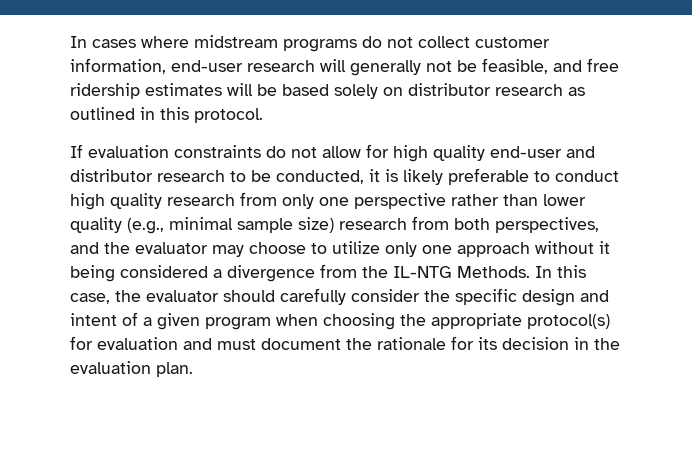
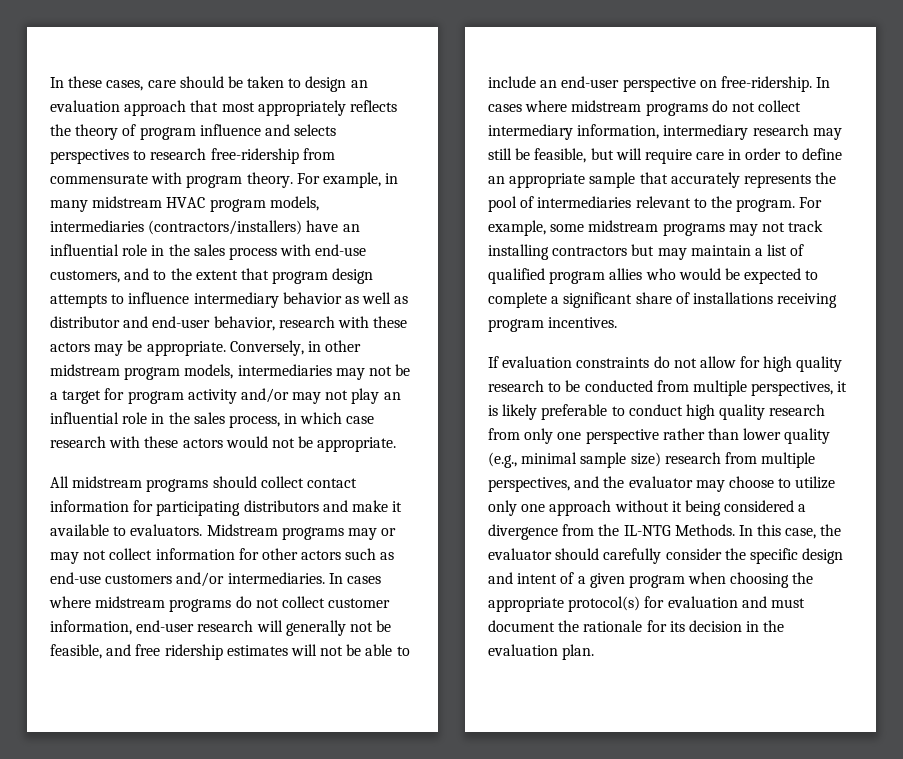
[70,36,87,48] In -> [50,76,368,92] [50,100,397,116] [50,124,337,140] [50,148,335,164] [50,172,399,188] [50,196,319,212] [50,220,360,235] [50,244,367,260] [50,268,374,284] [50,292,409,308] [50,316,408,331] [50,340,362,356] [50,364,411,380] [50,388,401,404] [50,412,375,428] [50,436,397,452] [50,476,357,492] [50,500,403,516] [50,524,397,540] [50,548,395,564] [50,572,343,587] In these cases, care should be taken to design an evaluation approach that most appropriately reflects the theory of program influence and selects perspectives to research free-ridership from commensurate with program theory. For example, in many midstream HVAC program models, intermediaries (contractors/installers) have an influential role in the sales process with end-use customers, and to the extent that program design attempts to influence intermediary behavior as well as distributor and end-user behavior, research with these actors may be appropriate. Conversely, in other midstream program models, intermediaries may not be a target for program activity and/or may not play an influential role in the sales process, in which case research with these actors would not be appropriate. // All midstream programs should collect contact information for participating distributors and make it available to evaluators. Midstream programs may or may not collect information for other actors such as end-use customers and/or intermediaries. In
[257,83,585,99] [70,107,263,123] be based solely on distributor research as outlined in this protocol. -> [320,644,410,656] [488,76,831,92] [488,100,802,116] [488,124,842,140] [488,148,842,164] [488,172,837,188] [488,196,823,212] [488,220,824,236] [488,244,805,260] [488,268,819,284] [488,292,838,308] [488,317,618,332] not be able to include an end-user perspective on free-ridership. In cases where midstream programs do not collect intermediary information, intermediary research may still be feasible, but will require care in order to define an appropriate sample that accurately represents the pool of intermediaries relevant to the program. For example, some midstream programs may not track installing contractors but may maintain a list of qualified program allies who would be expected to complete a significant share of installations receiving program incentives.
[490,146,595,158] [70,169,364,184] end-user and distributor research to be conducted, -> [488,380,834,396] research to be conducted from multiple perspectives,
[454,218,490,230] both -> [761,452,816,468] multiple

